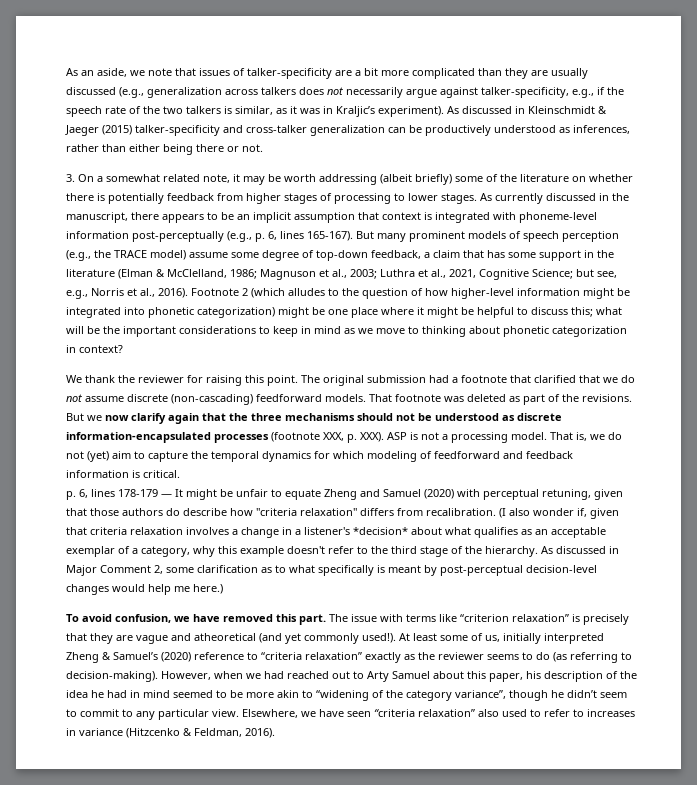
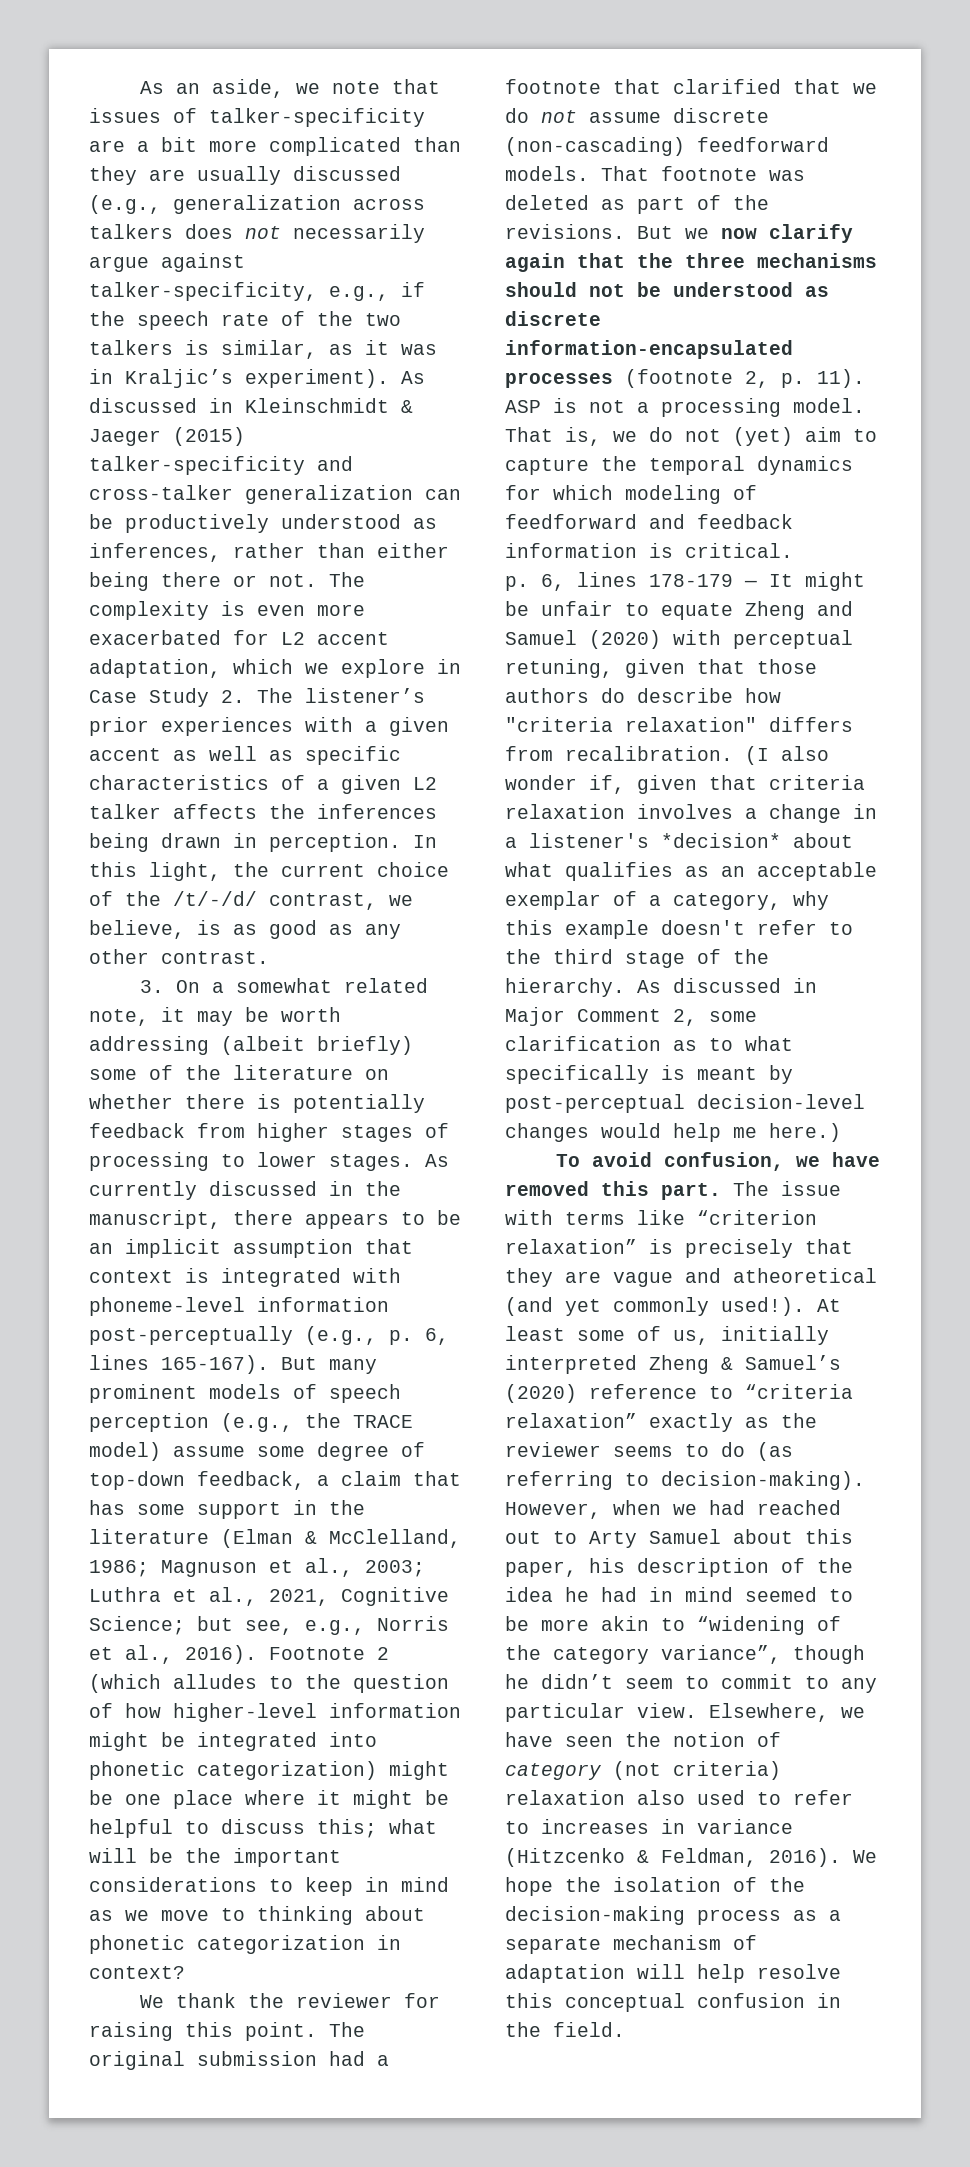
(263, 148) none -> [329,572,365,587] [89,601,365,620] [89,630,389,645] [89,659,461,678] [89,688,425,707] [89,717,449,736] [89,746,401,765] [89,775,437,794] [89,804,437,819] [89,833,437,852] [89,862,449,881] [89,891,413,910] [89,920,401,939] [89,949,269,964] The complexity is even more exacerbated for L2 accent adaptation, which we explore in Case Study 2. The listener’s prior experiences with a given accent as well as specific characteristics of a given L2 talker affects the inferences being drawn in perception. In this light, the current choice of the /t/-/d/ contrast, we believe, is as good as any other contrast.
[323,432,384,443] XXX, p. XXX). -> [745,369,865,388] 2, p. 11).
[374,709,475,717] “criteria relaxation” -> [625,1732,781,1747] [505,1761,781,1780] [505,1790,625,1805] the notion of category (not criteria) relaxation
(275, 733) none -> [853,1850,877,1863] [505,1877,805,1896] [505,1906,841,1925] [505,1935,757,1954] [505,1964,841,1983] [505,1993,841,2012] [505,2022,625,2037] We hope the isolation of the decision-making process as a separate mechanism of adaptation will help resolve this conceptual confusion in the field.

